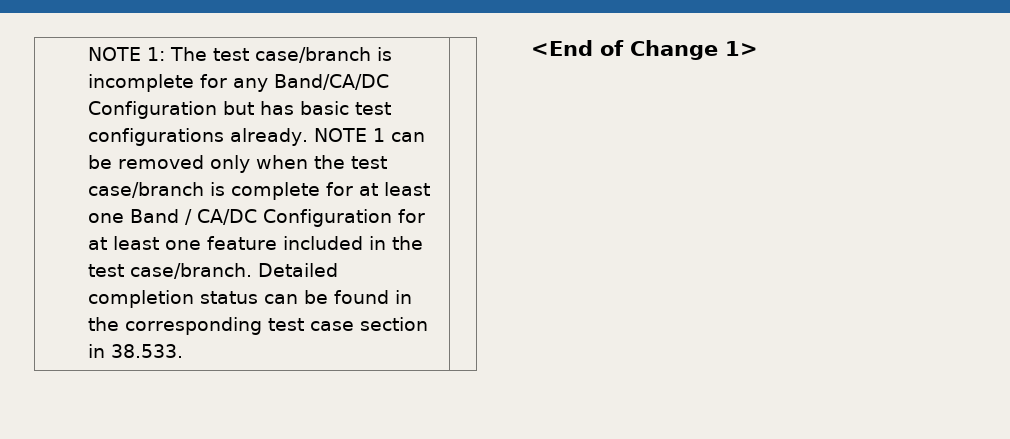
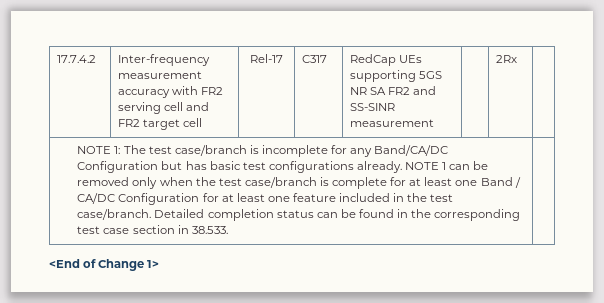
(87, 54) none -> [56,55,96,63] [117,54,210,66] [117,71,202,79] [117,86,224,98] [117,102,210,114] [117,118,203,130] [250,54,283,63] [301,55,327,63] [349,54,422,66] [349,70,442,82] [349,86,437,95] [349,103,395,111] [349,119,434,127] [495,55,517,63] 17.7.4.2 | Inter-frequency measurement accuracy with FR2 serving cell and FR2 target cell | Rel-17 | C317 | RedCap UEs supporting 5GS NR SA FR2 and SS-SINR measurement | | 2Rx | //

